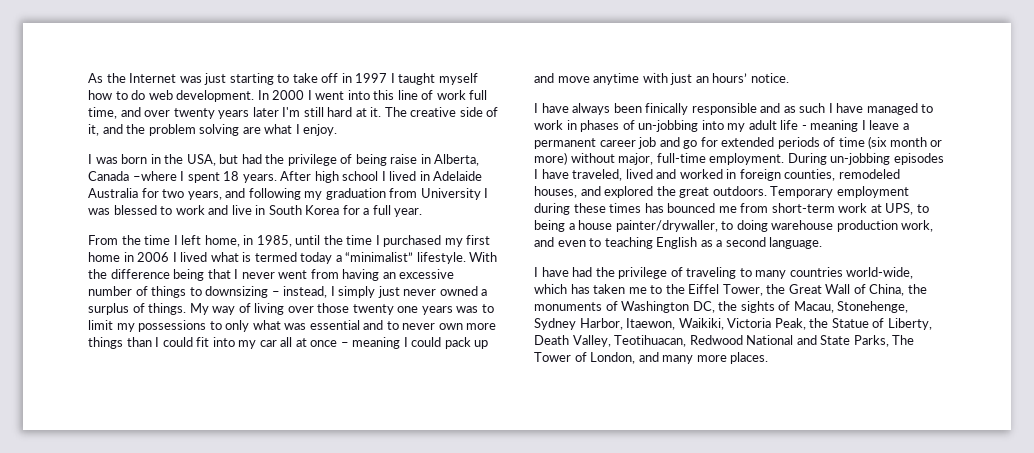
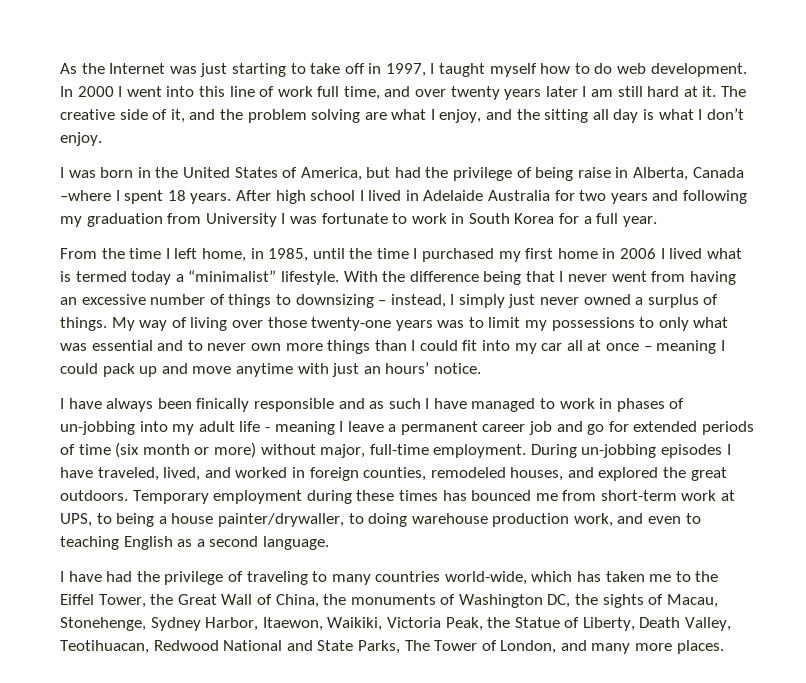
[355,73,388,83] 1997 -> [385,63,426,77] 1997,
[282,107,301,117] I'm -> [582,86,614,97] I am
(300, 129) none -> [439,108,744,123] enjoy, and the sitting all day is what I don’t
[186,154,216,166] USA, -> [182,167,362,181] United States of America,
[187,191,222,200] years, -> [610,193,648,204] years
[113,205,252,215] blessed to work and live -> [321,213,447,224] fortunate to work
[352,304,419,315] twenty one -> [311,317,392,331] twenty-one
[625,169,653,179] lived -> [163,467,201,481] lived,

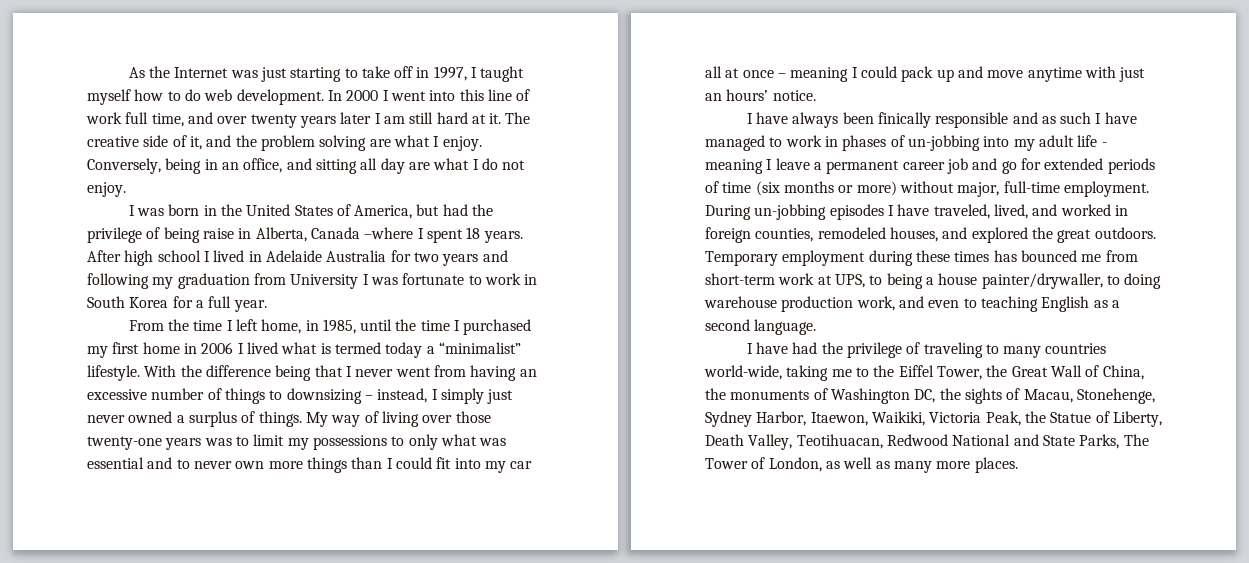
[439,109,540,123] enjoy, and the -> [442,136,482,151] [87,158,312,174] enjoy. Conversely, being in an office, and
[643,108,744,120] is what I don’t -> [408,158,526,170] are what I do not
[142,444,190,455] month -> [783,181,834,193] months
[531,571,645,582] which has taken -> [786,365,829,381] taking
[560,640,587,651] and -> [825,457,890,469] as well as

